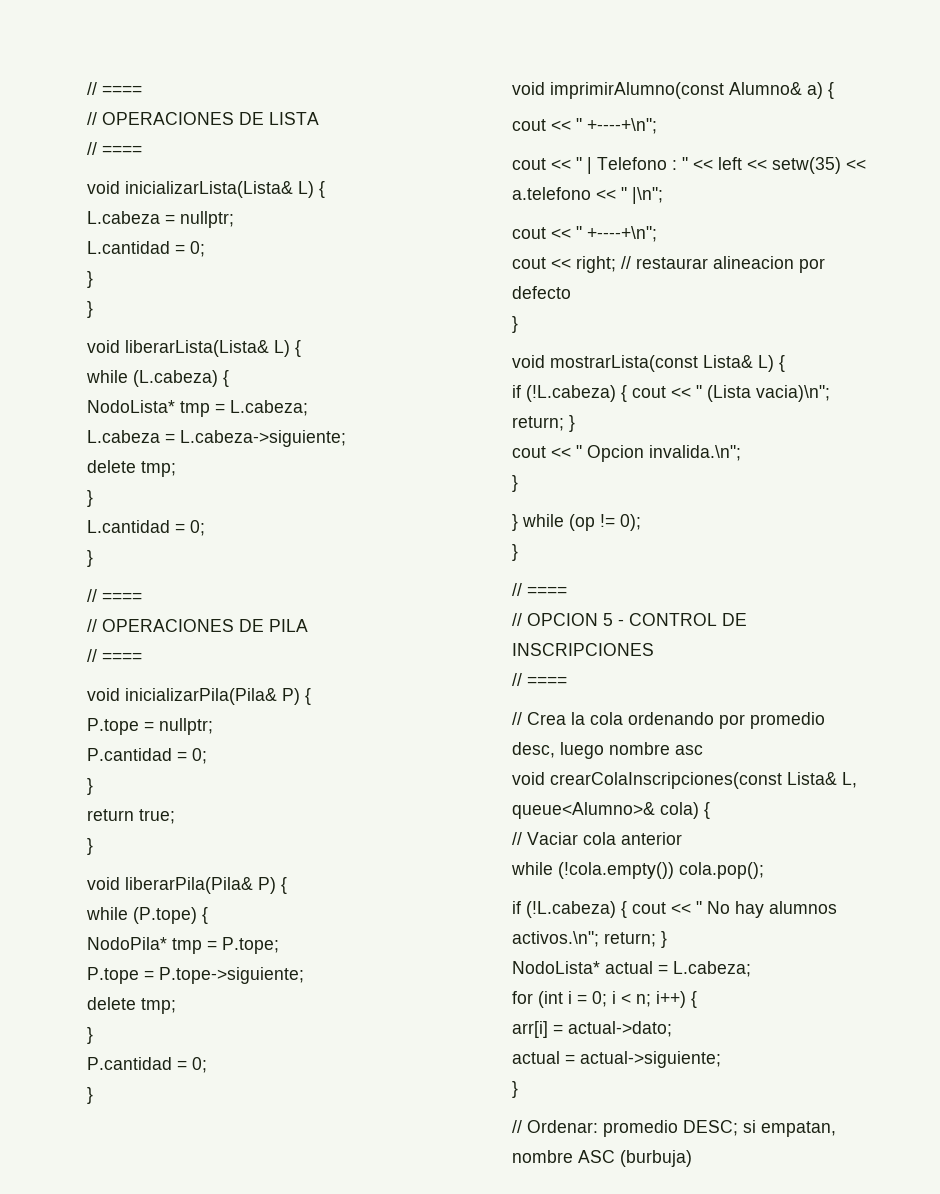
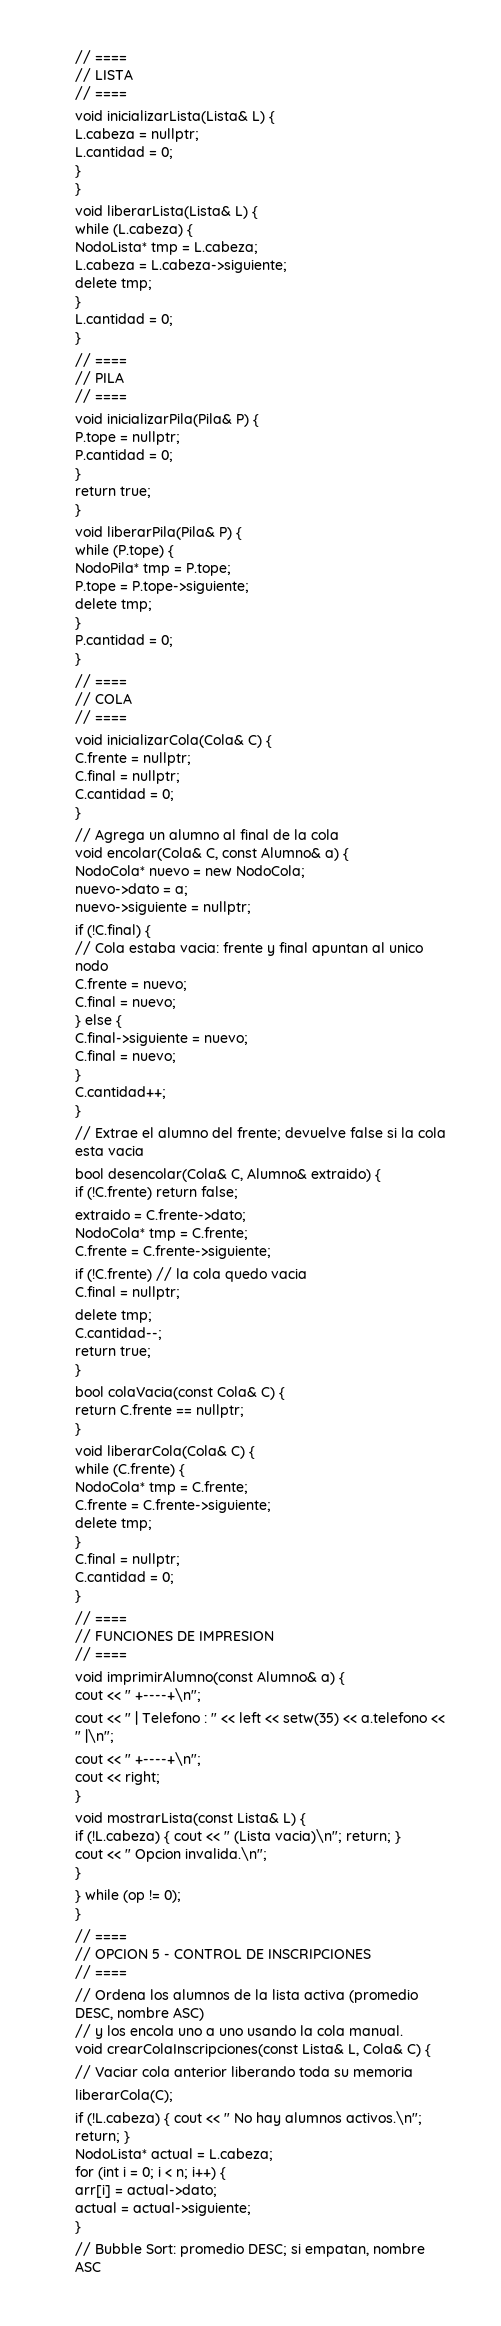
[87,82,143,95] [87,112,265,125] // ==== // // OPERACIONES DE -> [75,50,128,64] [75,68,92,82] // ==== // //
[102,619,265,632] OPERACIONES DE -> (92, 378) none
(94, 1095) none -> [75,674,128,688] [75,692,133,706] [75,710,128,724] [75,734,273,748] [75,752,192,766] [75,770,181,784] [75,788,175,801] [75,807,82,820] [75,828,340,843] [75,847,350,861] [75,865,306,878] [75,883,189,896] [75,901,252,915] [75,924,152,938] [75,941,424,956] [75,960,109,971] [75,978,188,991] [75,996,177,1009] [75,1014,123,1028] [75,1032,249,1046] [75,1050,177,1063] [75,1069,82,1082] [75,1086,167,1099] [75,1105,82,1118] [75,1126,447,1140] [75,1145,145,1156] [75,1168,382,1182] [75,1186,239,1200] [75,1209,247,1222] [75,1227,249,1241] [75,1245,272,1259] [75,1267,308,1282] [75,1286,181,1300] [75,1309,153,1323] [75,1327,163,1340] [75,1346,152,1358] [75,1364,82,1377] [75,1386,286,1400] [75,1404,245,1418] [75,1423,82,1436] [75,1445,256,1459] [75,1463,186,1477] [75,1481,249,1495] [75,1499,272,1513] [75,1517,153,1531] [75,1536,82,1549] [75,1553,181,1567] [75,1571,175,1584] [75,1590,82,1603] [75,1611,128,1625] [75,1629,275,1643] [75,1647,128,1661] // // ==== // // COLA // // ==== // void inicializarCola(Cola& C) { // C.frente = nullptr; // C.final = nullptr; // C.cantidad = 0; // } // // Agrega un alumno al final de la cola // void encolar(Cola& C, const Alumno& a) { // NodoCola* nuevo = new NodoCola; // nuevo->dato = a; // nuevo->siguiente = nullptr; // if (!C.final) { // // Cola estaba vacia: frente y final apuntan al unico nodo // C.frente = nuevo; // C.final = nuevo; // } else { // C.final->siguiente = nuevo; // C.final = nuevo; // } // C.cantidad++; // } // // Extrae el alumno del frente; devuelve false si la cola esta vacia // bool desencolar(Cola& C, Alumno& extraido) { // if (!C.frente) return false; // extraido = C.frente->dato; // NodoCola* tmp = C.frente; // C.frente = C.frente->siguiente; // if (!C.frente) // la cola quedo vacia // C.final = nullptr; // delete tmp; // C.cantidad--; // return true; // } // bool colaVacia(const Cola& C) { // return C.frente == nullptr; // } // void liberarCola(Cola& C) { // while (C.frente) { // NodoCola* tmp = C.frente; // C.frente = C.frente->siguiente; // delete tmp; // } // C.final = nullptr; // C.cantidad = 0; // } // // ==== // // FUNCIONES DE IMPRESION // // ====
[621,256,826,273] [512,286,572,299] // restaurar alineacion por defecto -> (161, 1778) none
[527,712,826,729] [512,742,704,759] Crea la cola ordenando por promedio desc, luego nombre asc -> [95,1989,419,2003] [75,2007,205,2021] [75,2024,404,2039] Ordena los alumnos de la lista activa (promedio DESC, nombre ASC) // // y los encola uno a uno usando la cola manual.
[512,802,700,819] queue<Alumno>& cola) -> [363,2043,422,2057] Cola& C)
[511,862,765,879] // while (!cola.empty()) cola.pop(); -> [231,2066,414,2077] [75,2089,174,2103] liberando toda su memoria // liberarCola(C);
[527,1120,599,1133] Ordenar: -> [95,2243,177,2254] Bubble Sort:
[620,1150,693,1167] (burbuja) -> (102, 2266) none

